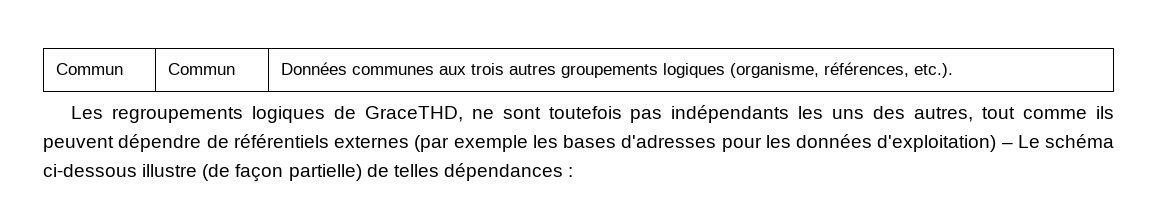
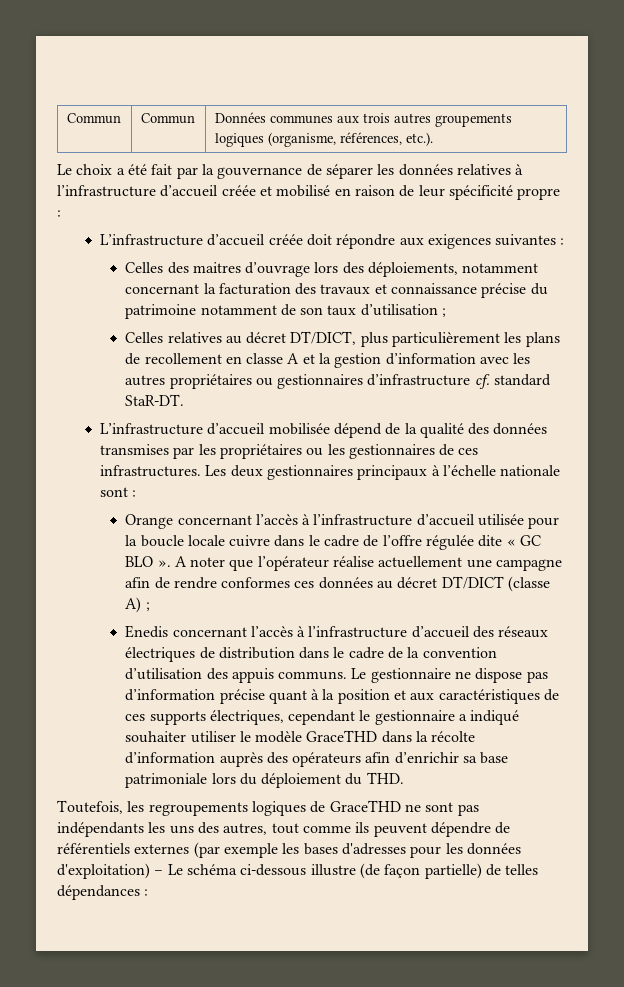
[70,106,103,119] Les -> [57,164,524,179] [57,185,561,200] [57,210,61,217] [99,234,565,249] [125,262,539,277] [125,283,548,298] [125,304,447,319] [125,331,560,347] [125,353,531,368] [125,374,552,389] [125,394,185,406] [99,423,548,438] [99,444,479,459] [99,465,561,480] [99,487,137,497] [125,514,560,529] [125,535,542,550] [125,556,563,571] [125,576,551,592] [125,597,150,613] [125,625,549,638] [125,647,497,662] [125,668,548,683] [125,689,560,704] [125,710,520,725] [125,730,476,743] [125,752,509,767] [125,772,404,788] [57,800,145,814] Le choix a été fait par la gouvernance de séparer les données relatives à l’infrastructure d’accueil créée et mobilisé en raison de leur spécificité propre : // L’infrastructure d’accueil créée doit répondre aux exigences suivantes : // Celles des maitres d’ouvrage lors des déploiements, notamment concernant la facturation des travaux et connaissance précise du patrimoine notamment de son taux d’utilisation ; // Celles relatives au décret DT/DICT, plus particulièrement les plans de recollement en classe A et la gestion d’information avec les autres propriétaires ou gestionnaires d’infrastructure cf. standard StaR-DT. // L’infrastructure d’accueil mobilisée dépend de la qualité des données transmises par les propriétaires ou les gestionnaires de ces infrastructures. Les deux gestionnaires principaux à l’échelle nationale sont : // Orange concernant l’accès à l’infrastructure d’accueil utilisée pour la boucle locale cuivre dans le cadre de l’offre régulée dite « GC BLO ». A noter que l’opérateur réalise actuellement une campagne afin de rendre conformes ces données au décret DT/DICT (classe A) ; // Enedis concernant l’accès à l’infrastructure d’accueil des réseaux électriques de distribution dans le cadre de la convention d’utilisation des appuis communs. Le gestionnaire ne dispose pas d’information précise quant à la position et aux caractéristiques de ces supports électriques, cependant le gestionnaire a indiqué souhaiter utiliser le modèle GraceTHD dans la récolte d’information auprès des opérateurs afin d’enrichir sa base patrimoniale lors du déploiement du THD. // Toutefois, les
[364,106,463,122] GraceTHD, -> [329,800,401,812] GraceTHD
[548,106,622,119] toutefois -> (454, 807) none

